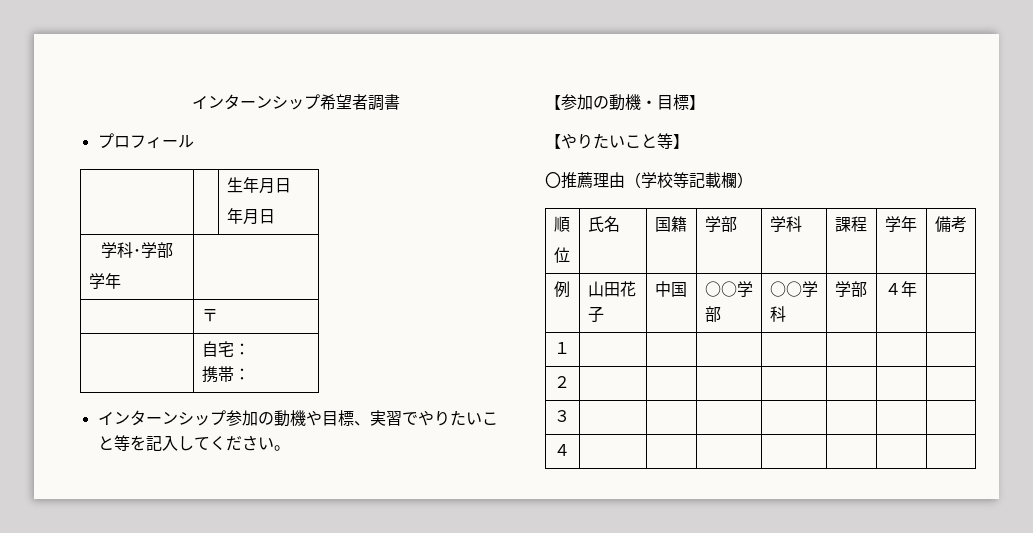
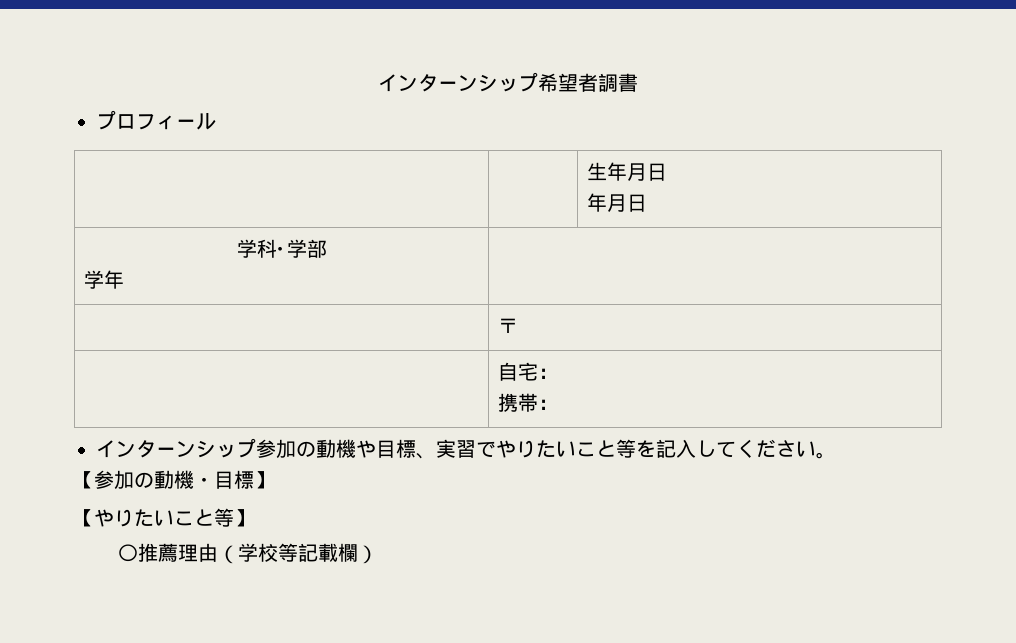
[553,216,570,232] [553,247,570,263] [587,216,620,232] [654,216,687,232] [704,216,737,232] [769,216,802,232] [834,216,867,232] [884,216,917,232] [934,216,967,233] [553,281,570,298] [587,281,636,297] [587,306,604,323] [654,281,687,297] [704,281,753,297] [704,306,721,322] [769,281,818,297] [769,306,786,322] [834,281,867,297] [884,281,917,297] [553,342,570,354] [553,376,570,388] [553,410,570,422] [553,444,570,456] // 順 // 位 | 氏名 | 国籍 | 学部 | 学科 | 課程 | 学年 | 備考 // 例 | 山田花子 | 中国 | ○○学部 | ○○学科 | 学部 | ４年 | // １ | | | | | | | // ２ | | | | | | | // ３ | | | | | | | // ４ | | | | | | | -> (379, 554) none

